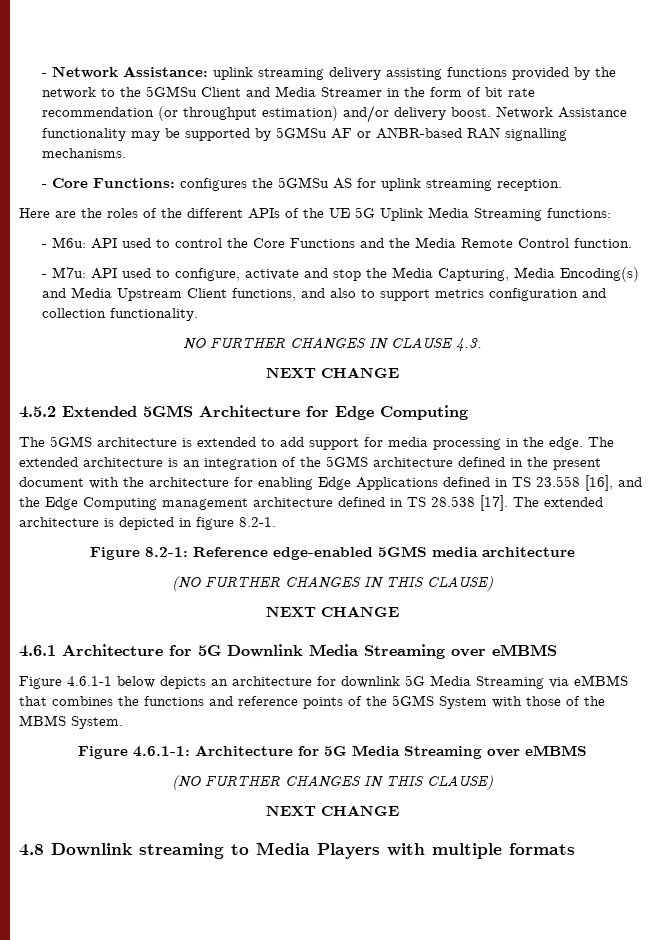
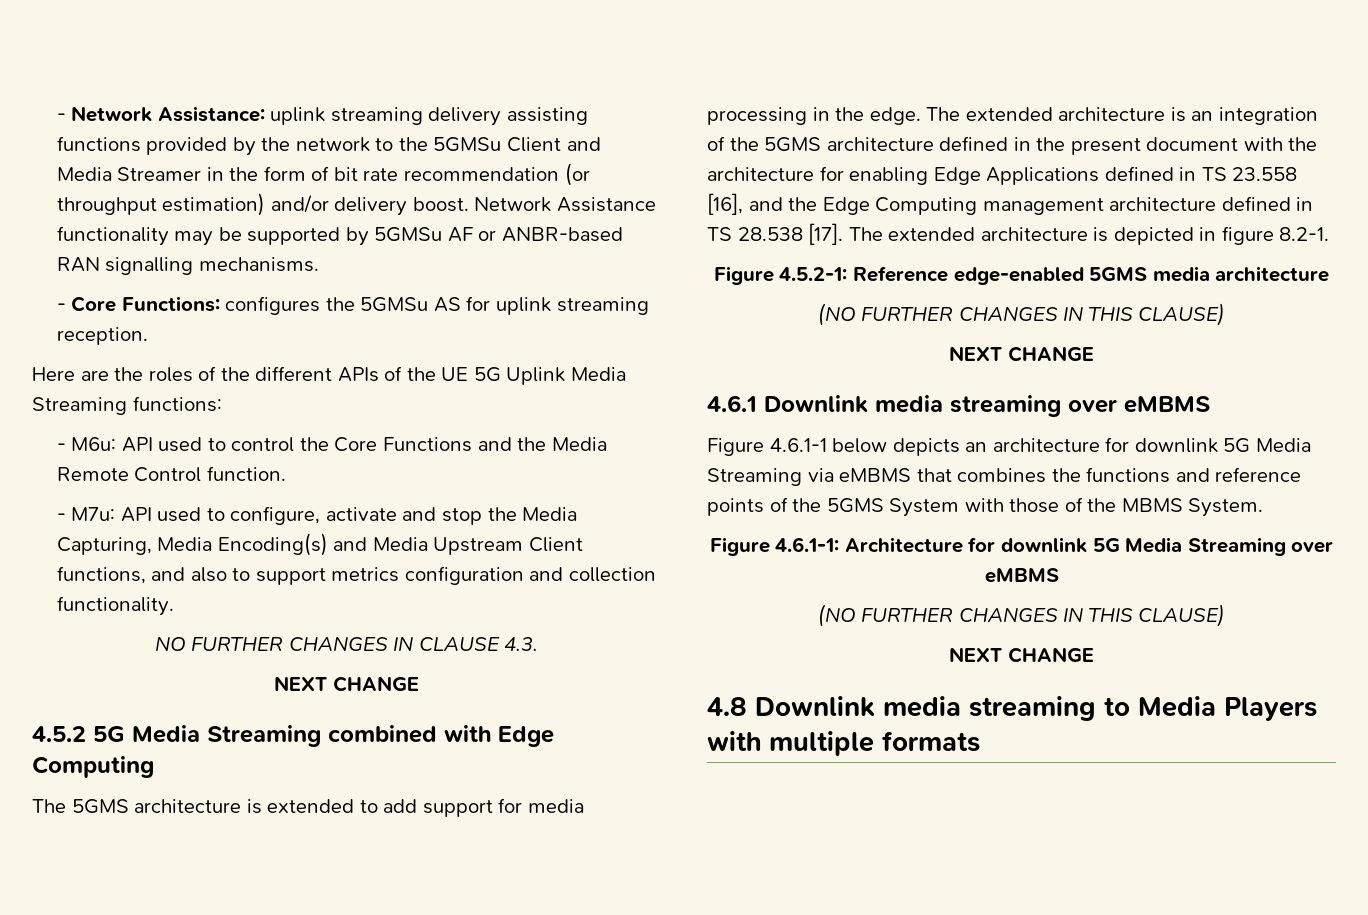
[62,405,329,417] Extended 5GMS Architecture for -> [93,725,491,747] 5G Media Streaming combined with
[144,547,188,557] 8.2-1: -> [779,267,848,281] 4.5.2-1:
[62,644,445,659] Architecture for 5G Downlink Media Streaming -> [764,395,1061,417] Downlink media streaming
(319, 751) none -> [1001,537,1087,553] downlink
(132, 849) none -> [883,696,961,717] media

